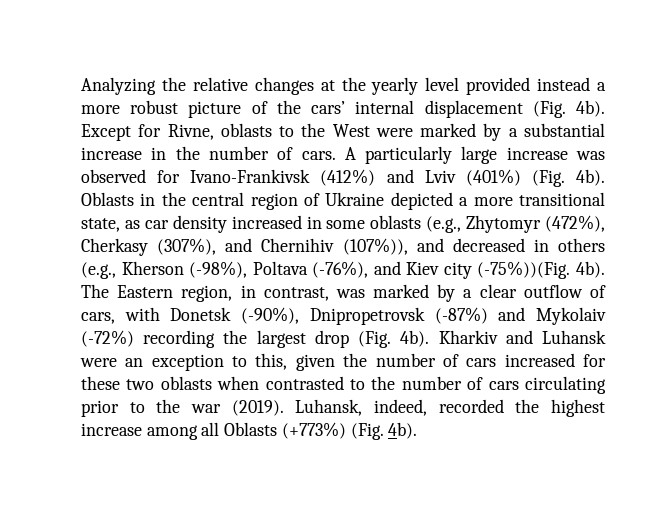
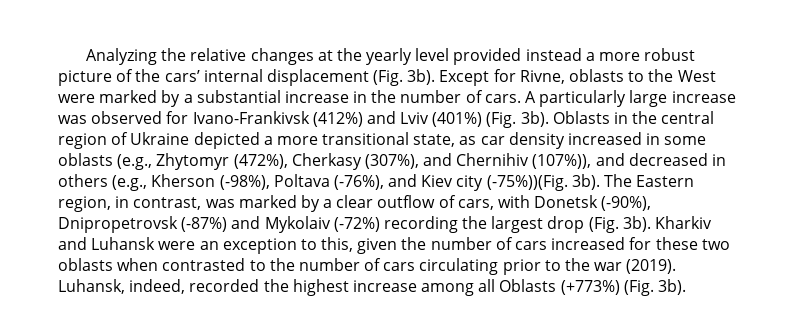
[576,100,605,117] 4b). -> [407,69,436,85] 3b).
[576,169,605,186] 4b). -> [520,111,549,127] 3b).
[576,261,605,278] 4b). -> [571,174,600,190] 3b).
[400,330,430,347] 4b). -> [622,216,651,232] 3b).
[388,422,418,439] 4b). -> [658,279,687,295] 3b).

